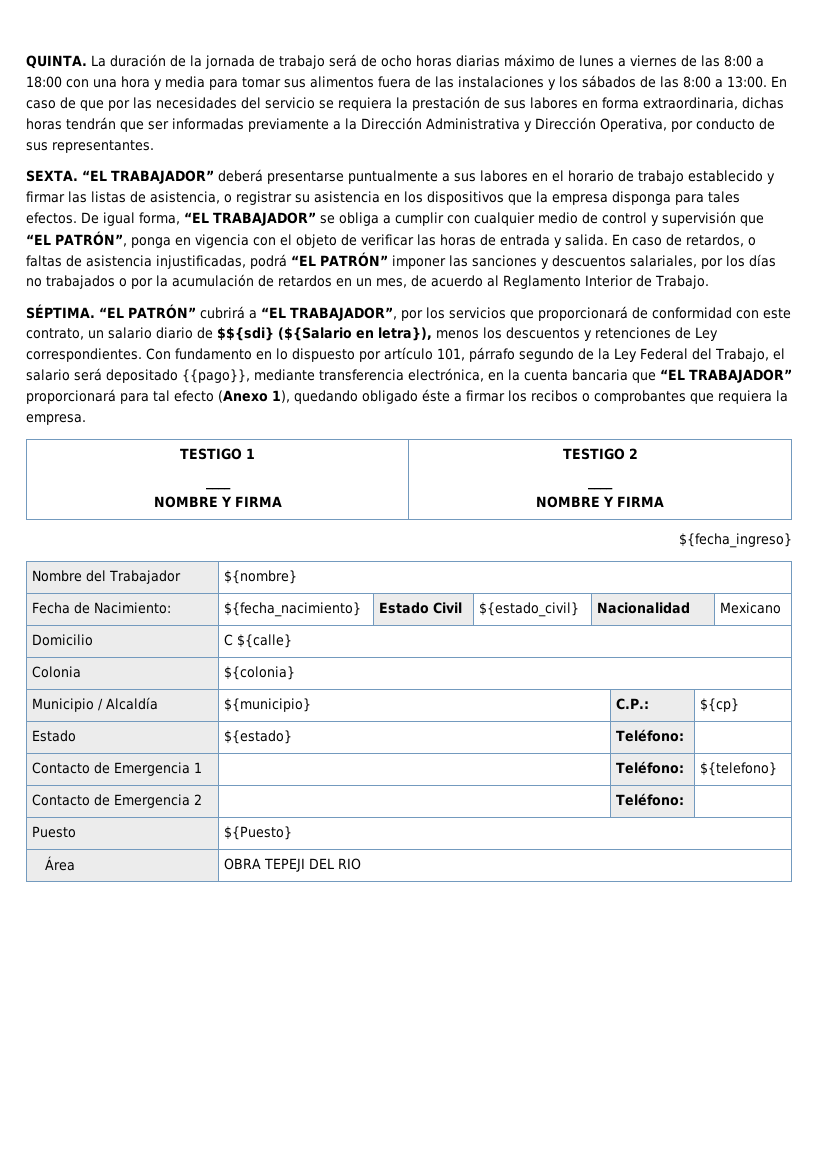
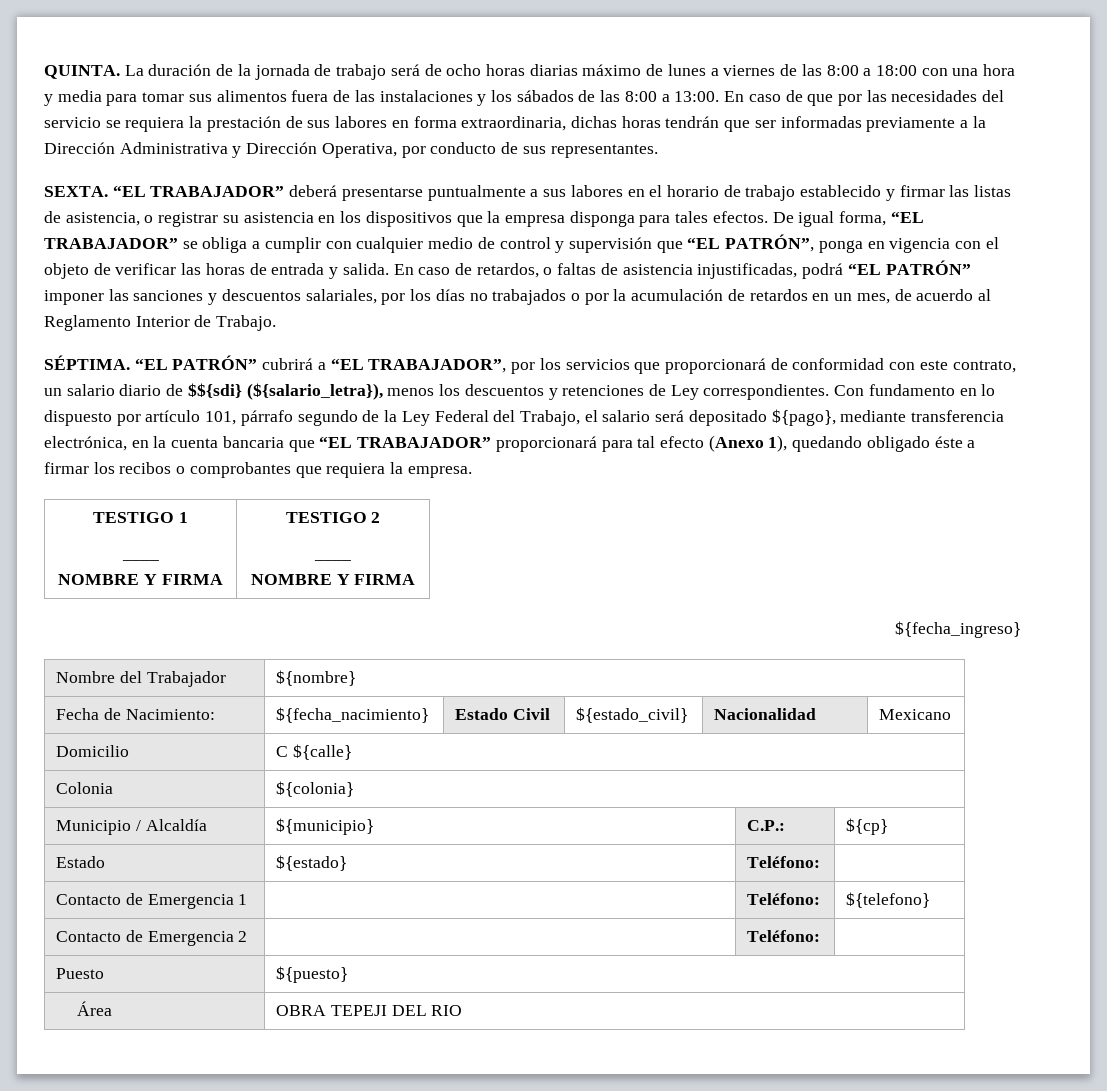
[278,327,432,341] (${Salario en letra}), -> [246,383,383,400] (${salario_letra}),
[182,369,250,383] {{pago}}, -> [771,409,836,426] ${pago},
[224,826,293,840] ${Puesto} -> [276,966,349,983] ${puesto}

